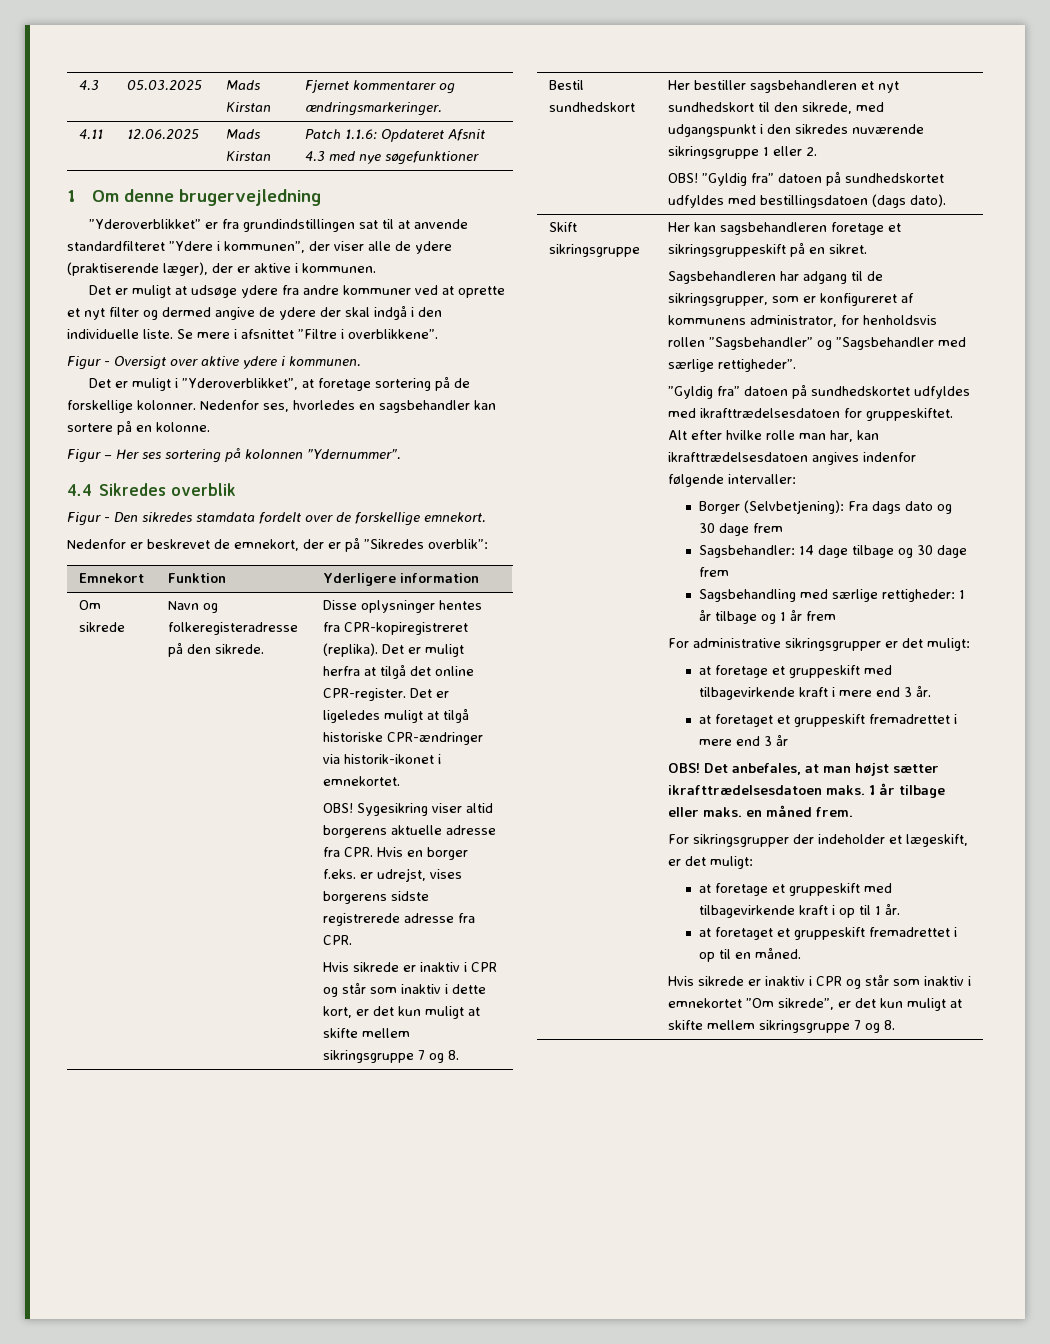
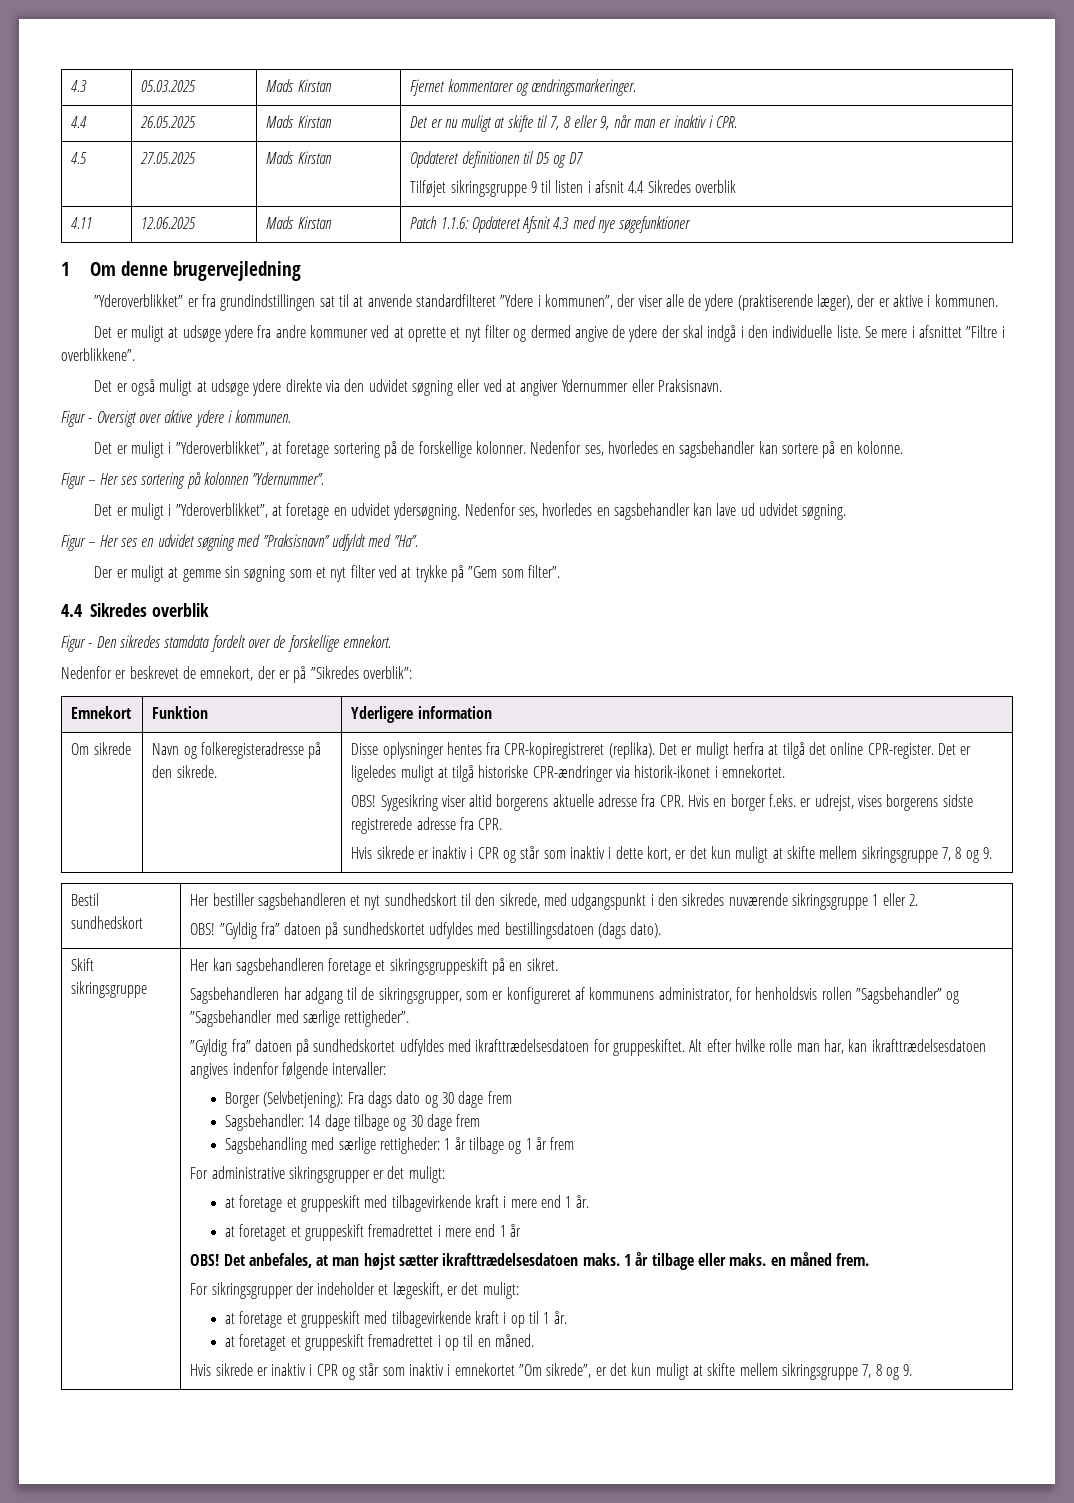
(442, 109) none -> [71,116,88,128] [140,116,197,128] [266,115,332,128] [410,115,738,132] [71,152,88,164] [140,152,197,164] [266,151,332,164] [410,151,583,168] [410,180,737,197] // 4.4 | 26.05.2025 | Mads Kirstan | Det er nu muligt at skifte til 7, 8 eller 9, når man er inaktiv i CPR. // 4.5 | 27.05.2025 | Mads Kirstan | Opdateret definitionen til D5 og D7 // Tilføjet sikringsgruppe 9 til listen i afsnit 4.4 Sikredes overblik
(438, 334) none -> [94,379,723,396] // Det er også muligt at udsøge ydere direkte via den udvidet søgning eller ved at angiver Ydernummer eller Praksisnavn.
(401, 454) none -> [94,503,847,520] [61,534,418,551] [94,565,560,582] // Det er muligt i ”Yderoverblikket”, at foretage en udvidet ydersøgning. Nedenfor ses, hvorledes en sagsbehandler kan lave ud udvidet søgning. // Figur – Her ses en udvidet søgning med ”Praksisnavn” udfyldt med ”Ha”. // Der er muligt at gemme sin søgning som et nyt filter ved at trykke på ”Gem som filter”.
[417,1050,459,1063] 7 og 8. -> [941,847,992,863] 7, 8 og 9.
[903,687,912,697] 3 -> [565,1196,572,1208] 1
[763,736,772,746] 3 -> [499,1225,506,1237] 1
[853,1020,895,1033] 7 og 8. -> [862,1364,913,1380] 7, 8 og 9.

